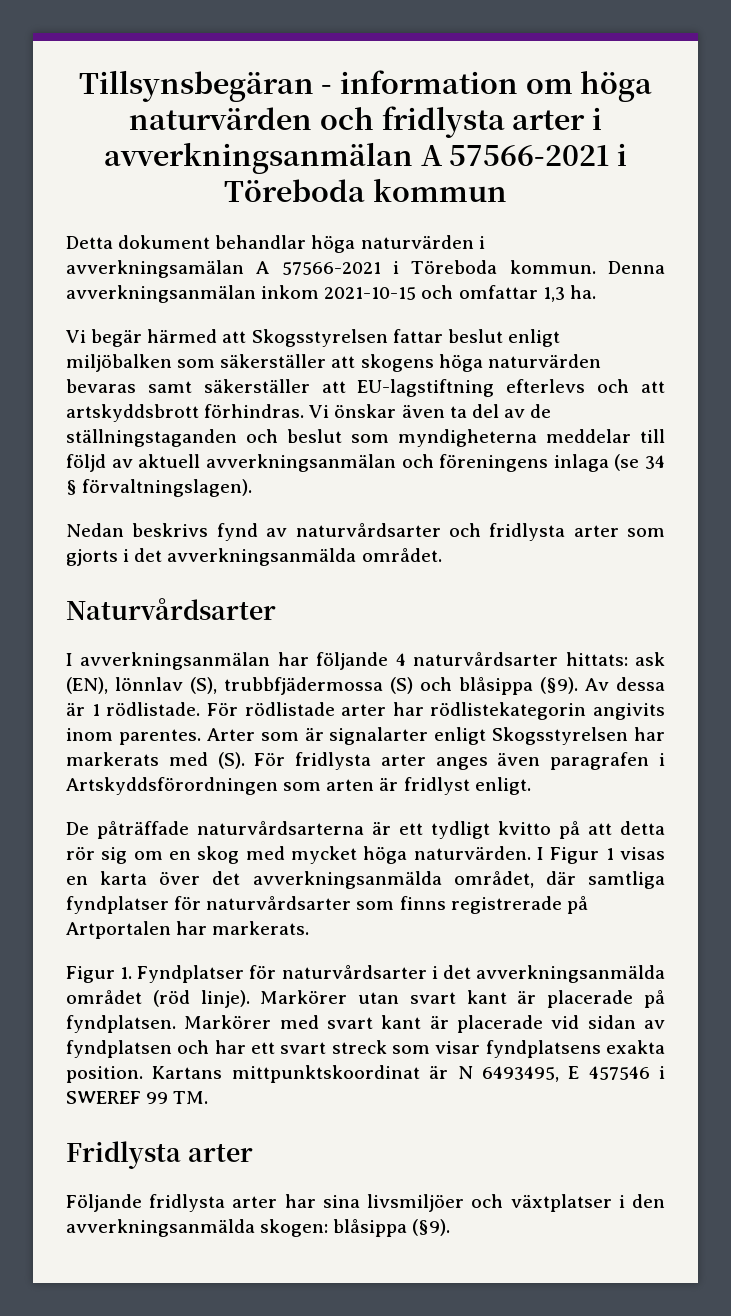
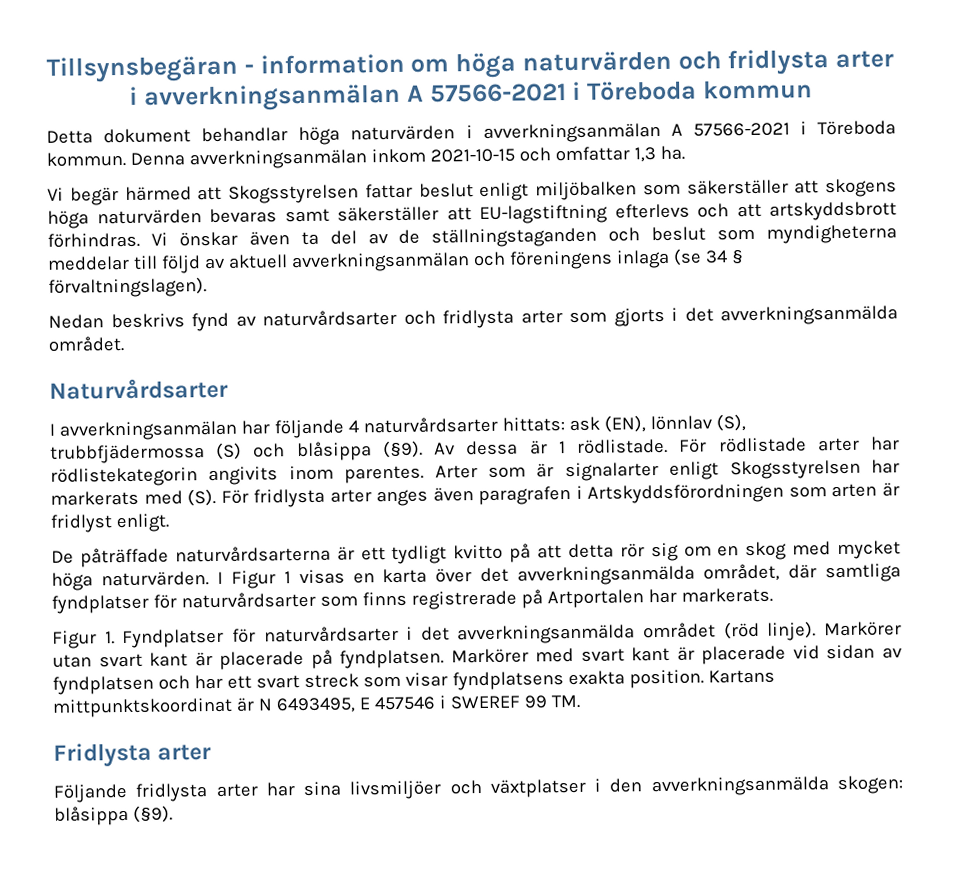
[66,260,244,278] avverkningsamälan -> [482,122,661,143] avverkningsanmälan

